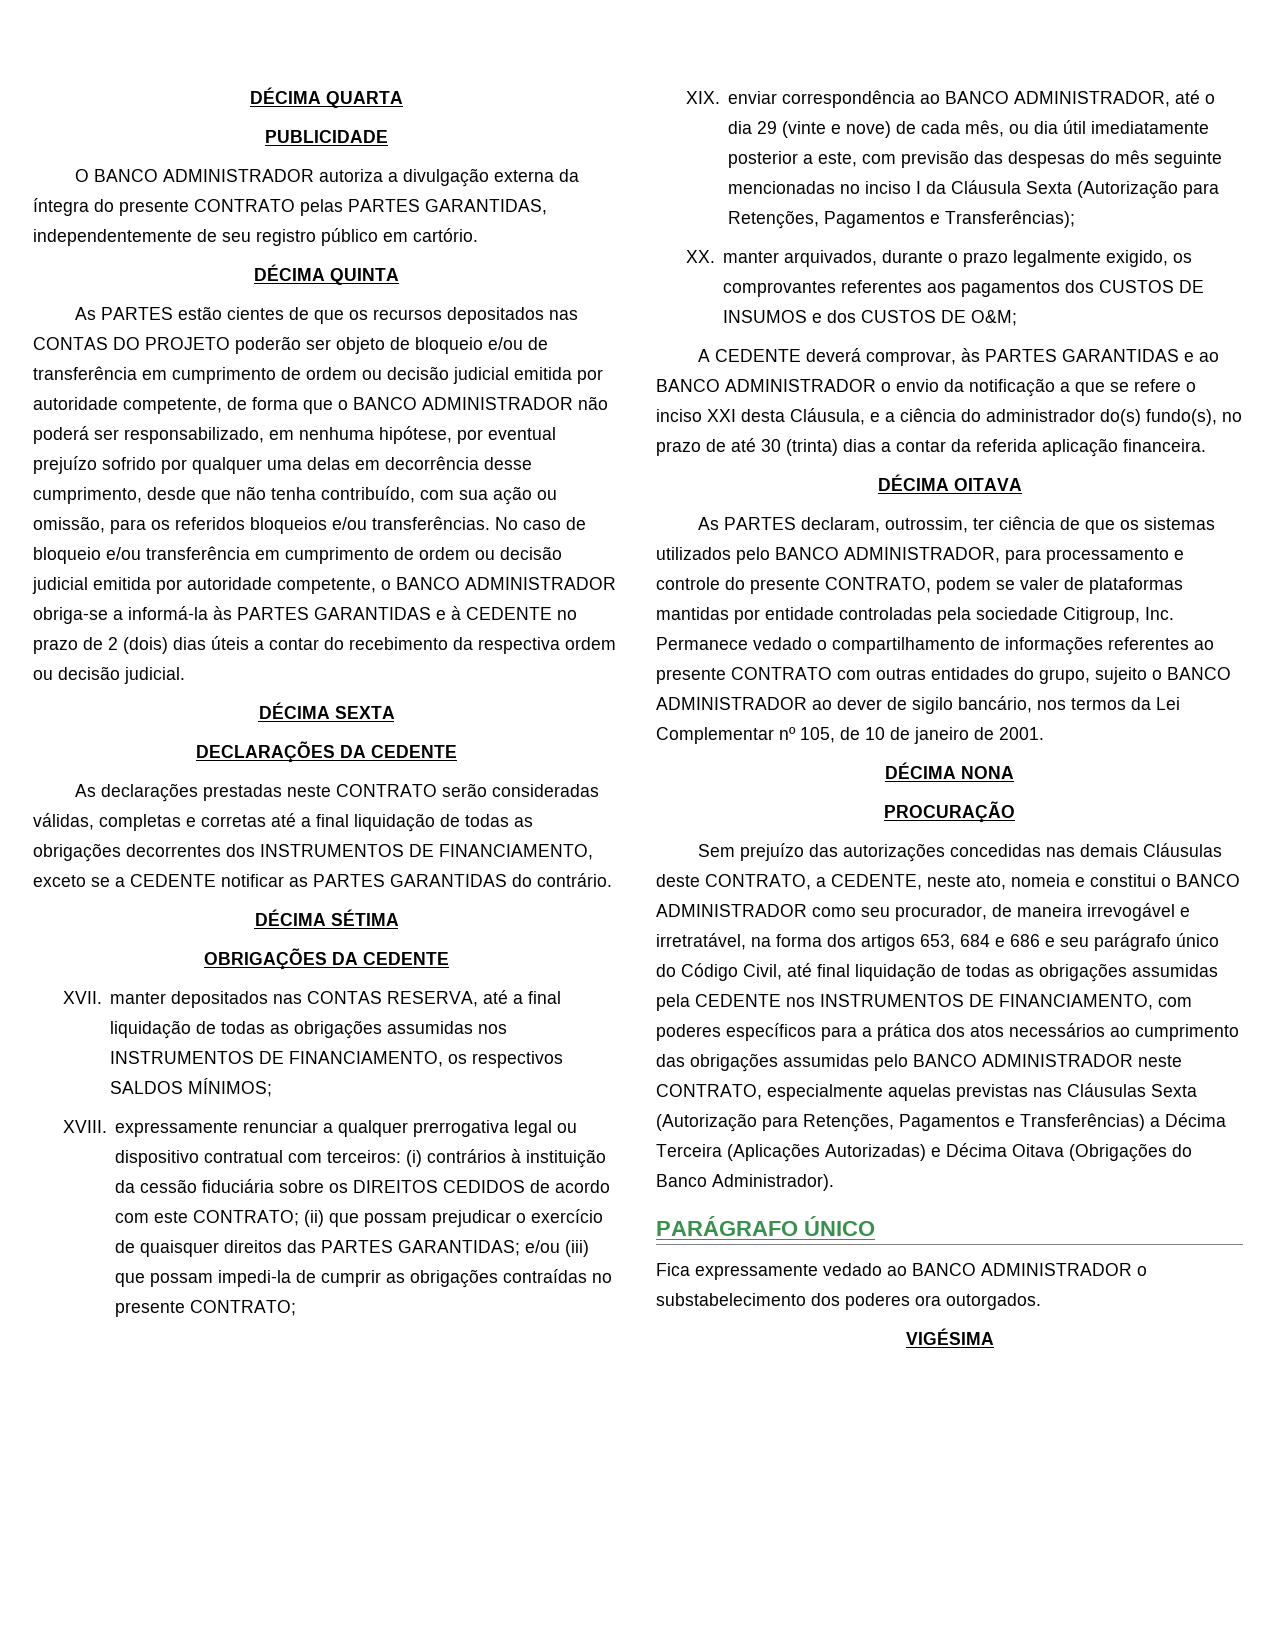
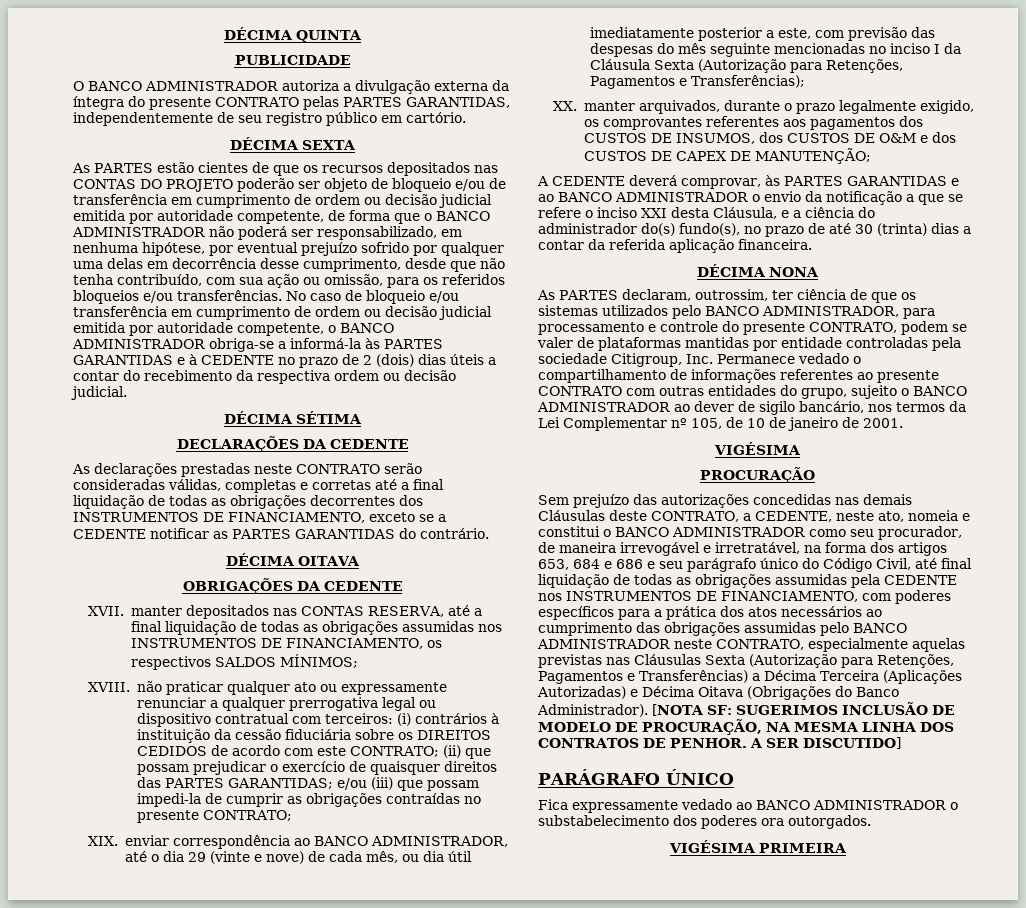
[250,87,403,108] DÉCIMA QUARTA -> [224,27,362,43] DÉCIMA QUINTA
[330,268,399,285] QUINTA -> [302,140,356,150] SEXTA
[334,706,395,719] SEXTA -> [296,411,362,424] SÉTIMA
[330,909,399,926] SÉTIMA -> [297,556,361,566] OITAVA
(107, 1126) none -> [137,681,338,695] não praticar qualquer ato ou
[723,310,808,323] INSUMOS -> [676,132,917,144] INSUMOS, dos CUSTOS DE O&M
[971,310,1018,326] O&M; -> [676,148,872,164] CAPEX DE MANUTENÇÃO;
[953,478,1022,491] OITAVA -> [769,267,819,277] NONA
[885,762,1014,779] DÉCIMA NONA -> [714,442,801,455] VIGÉSIMA
(834, 1182) none -> [652,702,955,716] [538,719,954,735] [538,737,901,749] [NOTA SF: SUGERIMOS INCLUSÃO DE MODELO DE PROCURAÇÃO, NA MESMA LINHA DOS CONTRATOS DE PENHOR. A SER DISCUTIDO]
(994, 1336) none -> [758,843,847,853] PRIMEIRA

